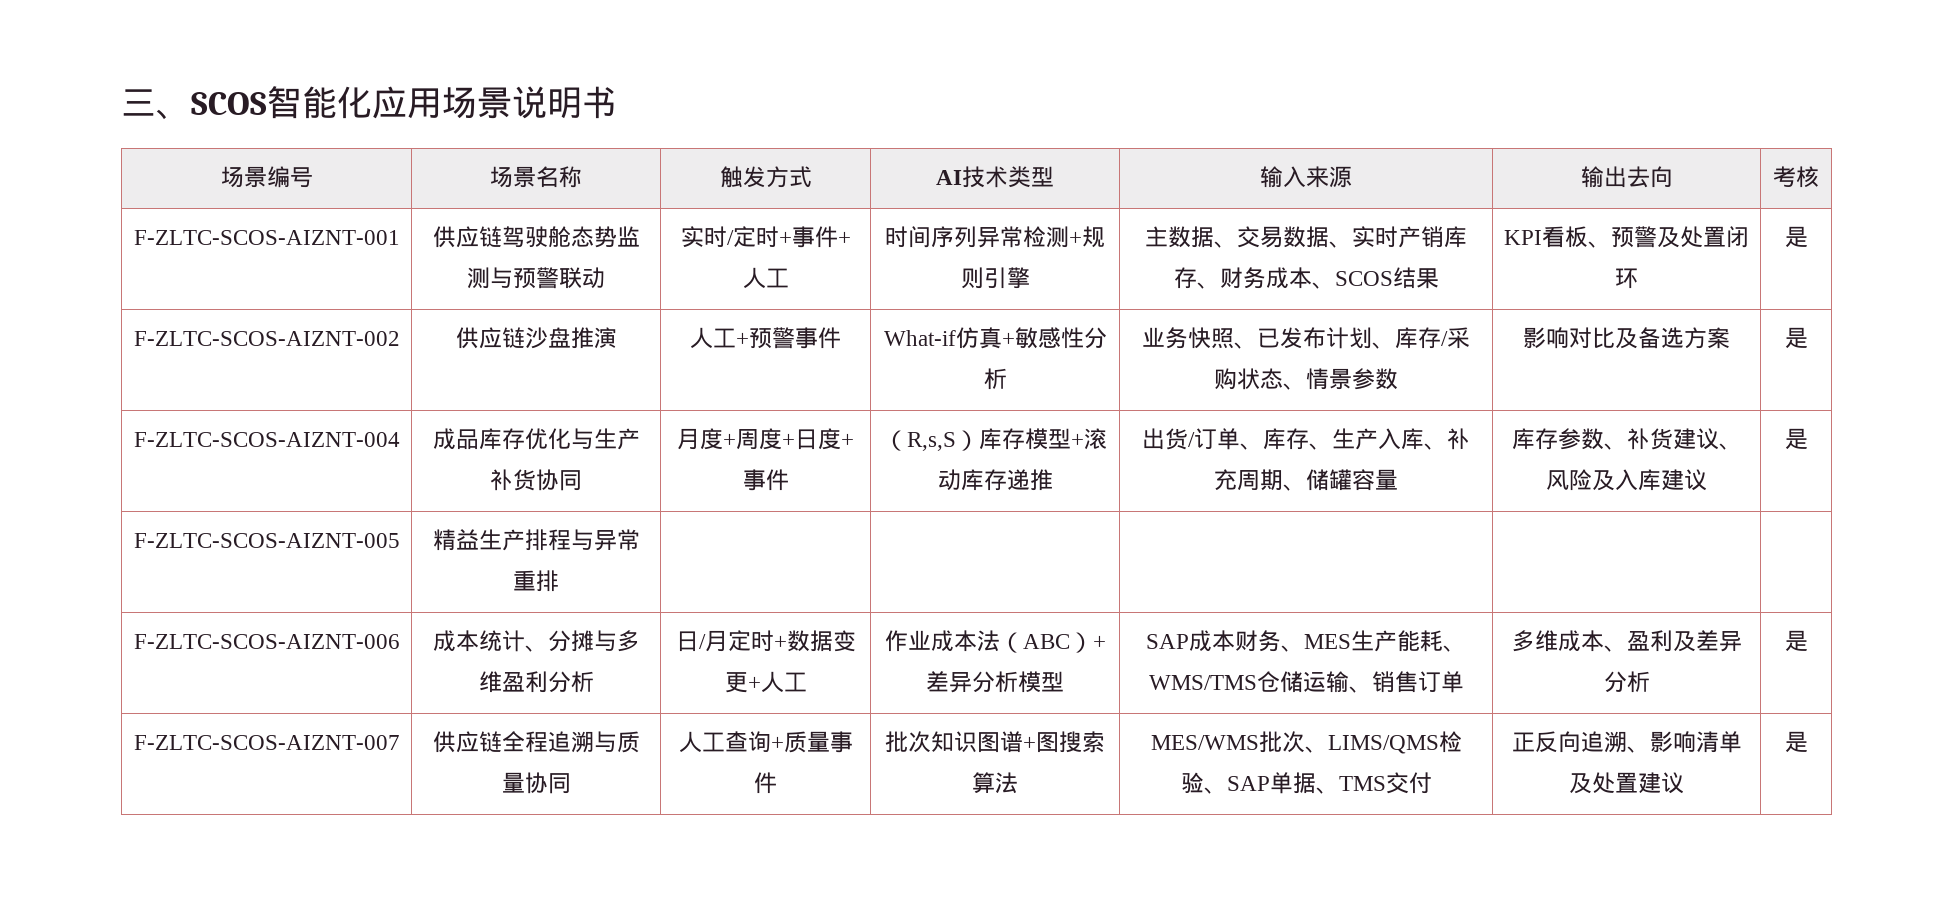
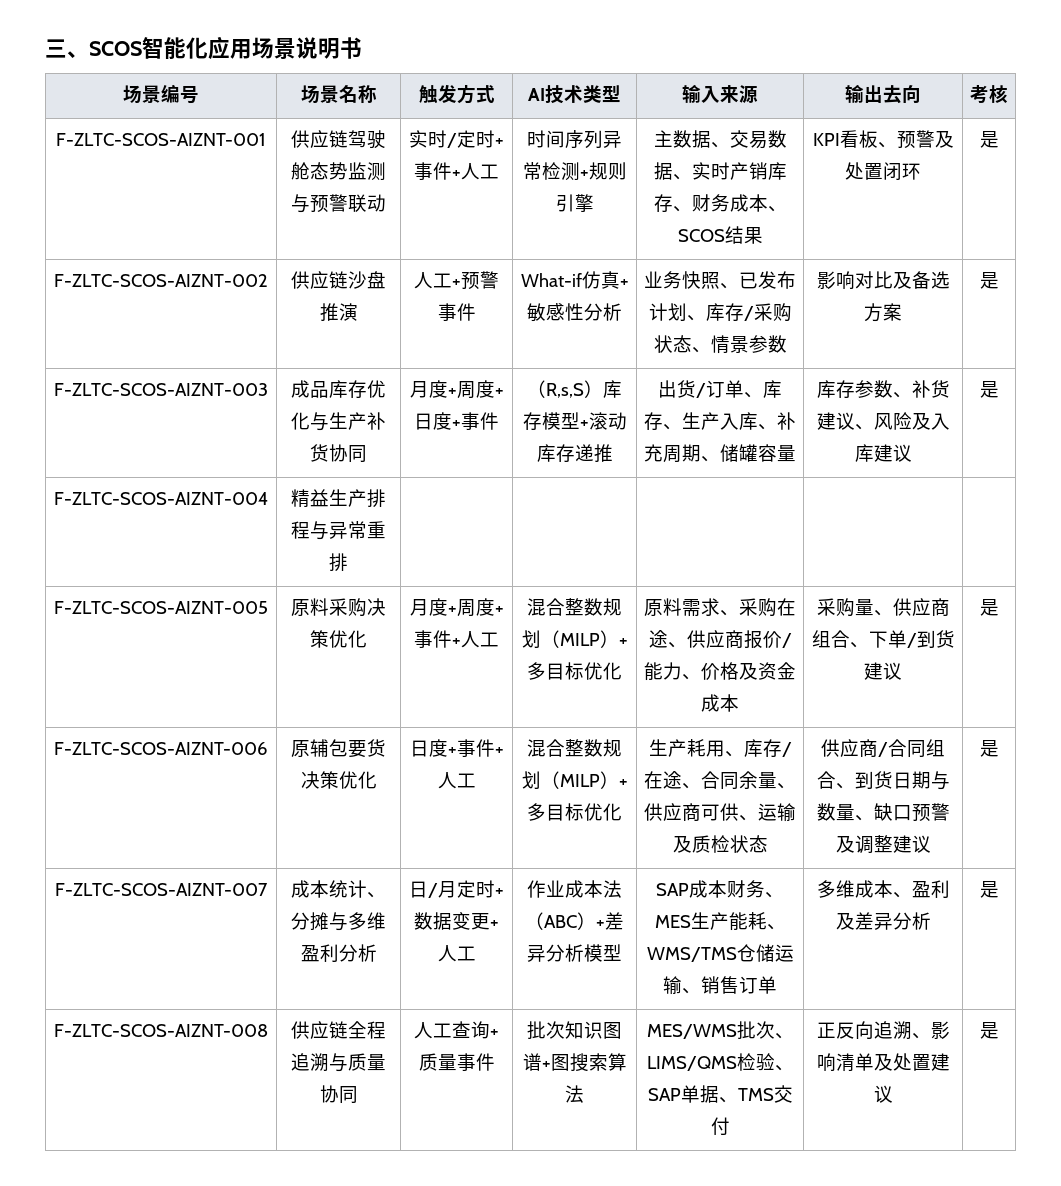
[133,432,400,447] F-ZLTC-SCOS-AIZNT-004 -> [54,383,269,396] F-ZLTC-SCOS-AIZNT-003
[133,533,400,548] F-ZLTC-SCOS-AIZNT-005 -> [54,492,269,505] F-ZLTC-SCOS-AIZNT-004
[133,634,400,649] F-ZLTC-SCOS-AIZNT-006 -> [54,601,269,614] [291,598,386,617] [310,630,367,648] [409,598,504,617] [414,630,499,648] [527,598,622,616] [521,630,628,648] [527,662,622,680] [644,598,796,617] [648,630,792,649] [644,662,796,681] [701,694,739,712] [816,598,950,617] [811,630,955,648] [864,662,902,680] [979,599,999,616] [53,742,269,755] [291,739,386,758] [300,771,377,789] [409,739,504,757] [437,772,476,789] [527,739,622,757] [521,771,628,789] [527,803,622,821] [648,739,792,757] [644,771,796,790] [644,803,796,822] [672,835,768,853] [821,739,945,758] [816,771,950,790] [816,803,950,822] [835,835,931,854] [979,740,999,757] [54,883,269,896] F-ZLTC-SCOS-AIZNT-005 | 原料采购决策优化 | 月度+周度+事件+人工 | 混合整数规划（MILP）+多目标优化 | 原料需求、采购在途、供应商报价/能力、价格及资金成本 | 采购量、供应商组合、下单/到货建议 | 是 // F-ZLTC-SCOS-AIZNT-006 | 原辅包要货决策优化 | 日度+事件+人工 | 混合整数规划（MILP）+多目标优化 | 生产耗用、库存/在途、合同余量、供应商可供、运输及质检状态 | 供应商/合同组合、到货日期与数量、缺口预警及调整建议 | 是 // F-ZLTC-SCOS-AIZNT-007
[133,735,400,750] F-ZLTC-SCOS-AIZNT-007 -> [53,1024,269,1037] F-ZLTC-SCOS-AIZNT-008

